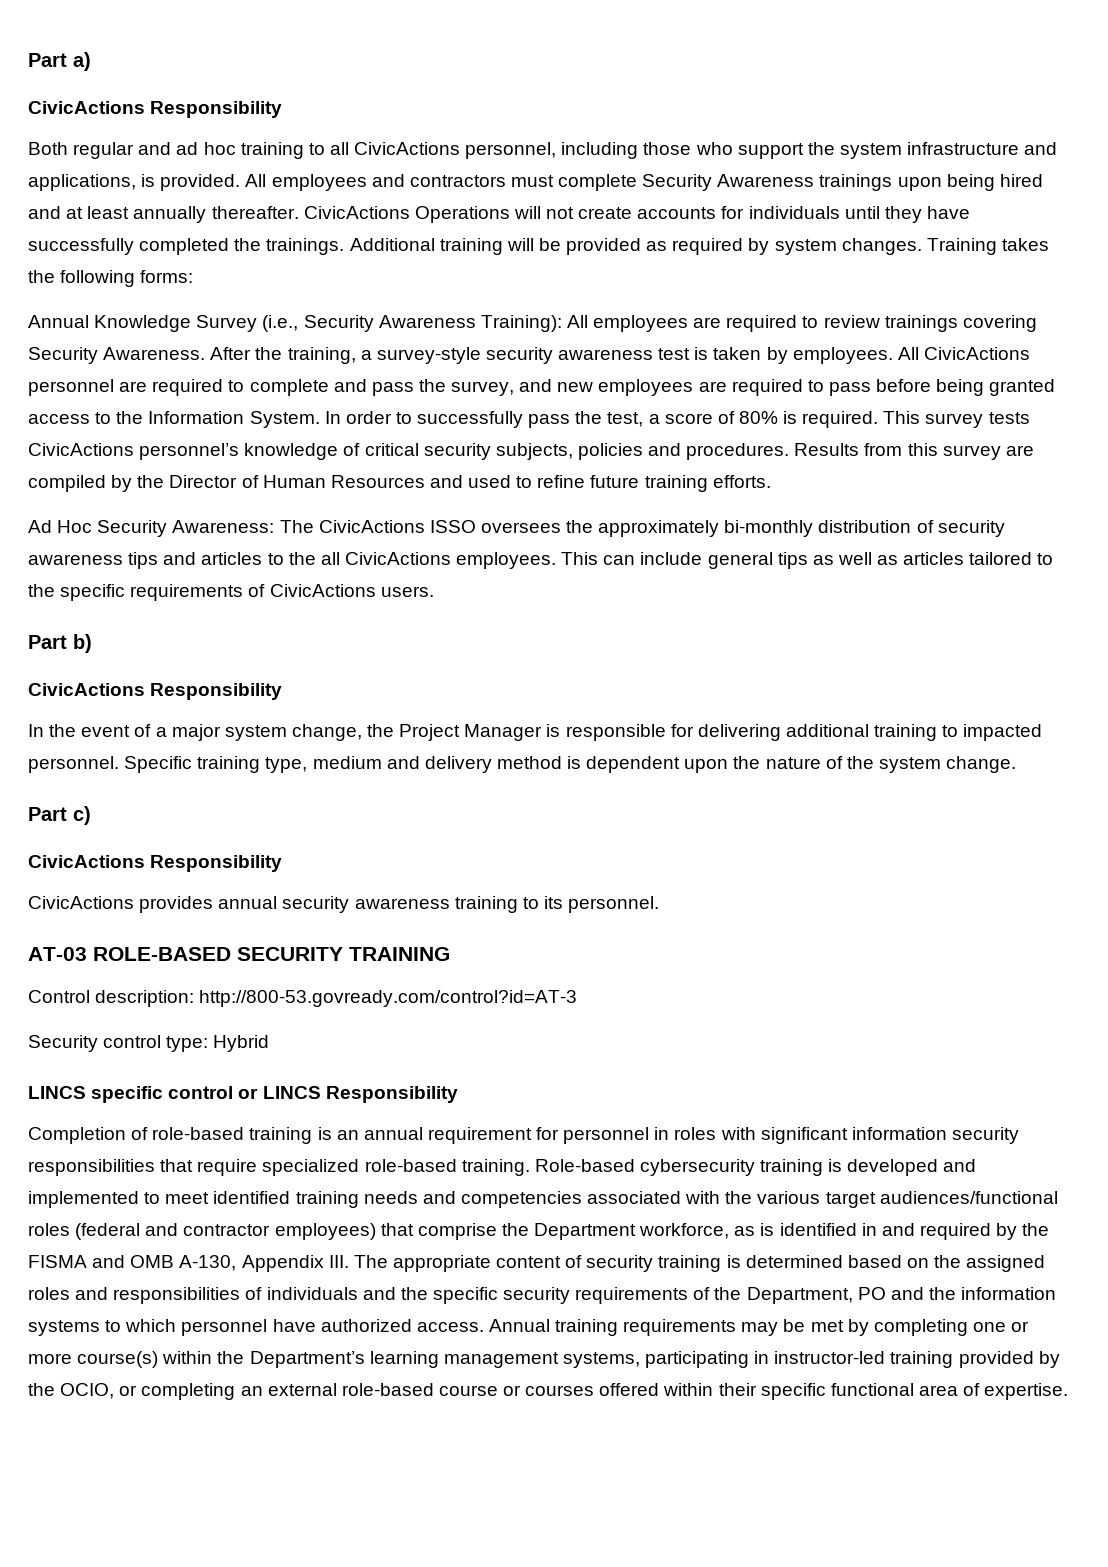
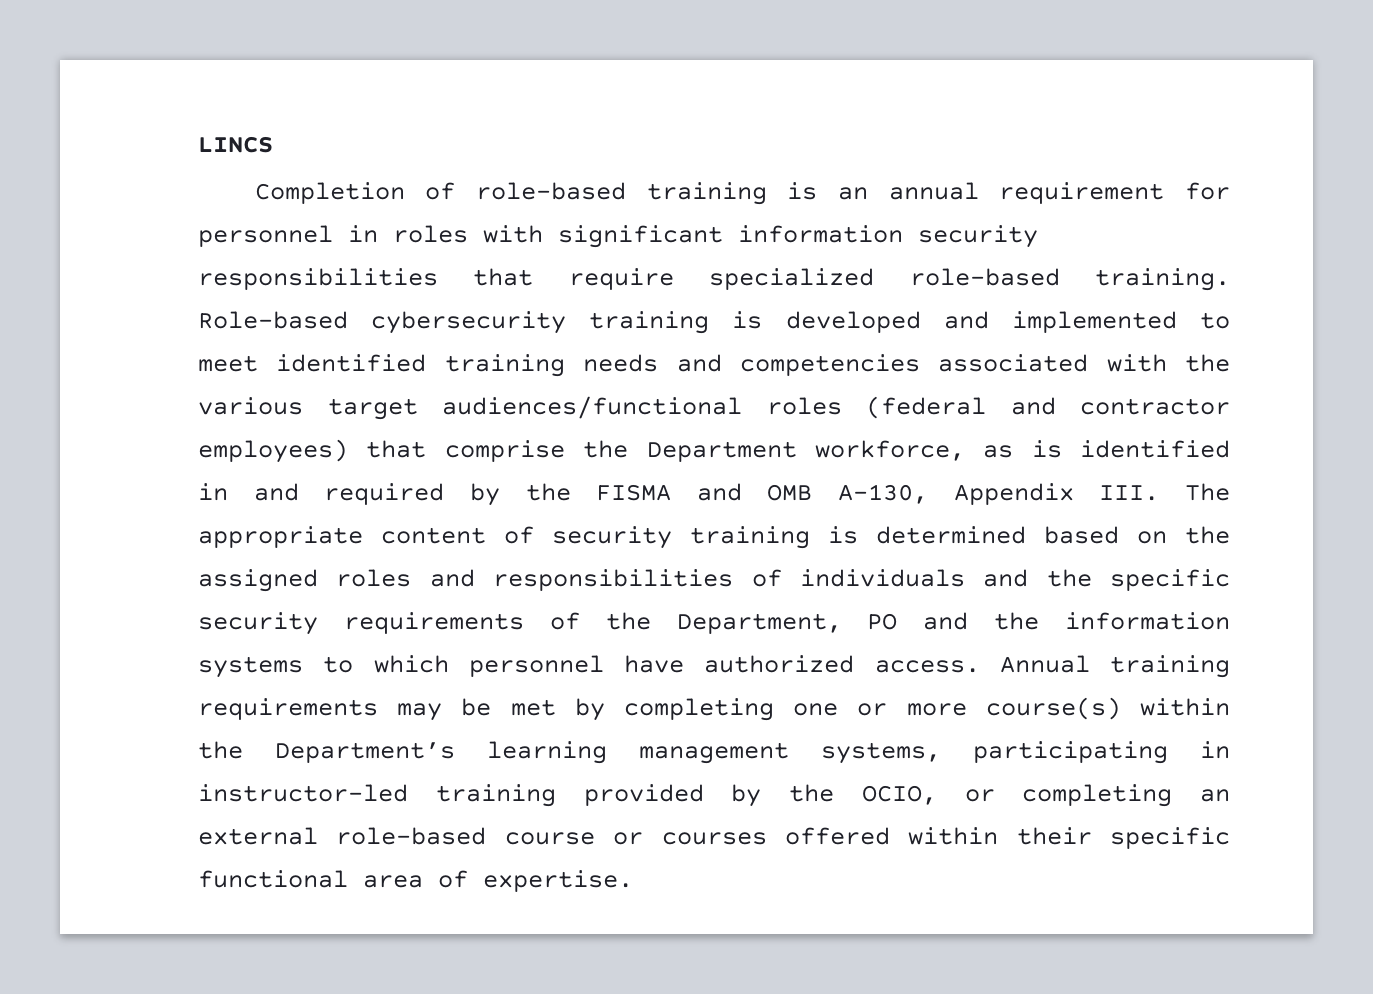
[28,52,91,71] [28,101,283,118] [28,142,1058,159] [28,174,1043,191] [28,206,970,223] [28,238,1049,255] [28,270,194,287] [28,315,1037,332] [28,347,1030,364] [28,379,1056,396] [28,411,1030,428] [28,443,1034,460] [28,475,771,492] [28,520,1005,537] [28,552,1054,569] [28,584,434,601] [28,634,92,653] [28,683,283,700] [28,724,1043,741] [28,756,1017,773] [28,806,91,825] [28,855,283,872] [28,896,660,913] [28,947,450,961] [28,990,578,1007] [28,1035,270,1052] [28,1086,458,1103] Part a) // CivicActions Responsibility // Both regular and ad hoc training to all CivicActions personnel, including those who support the system infrastructure and applications, is provided. All employees and contractors must complete Security Awareness trainings upon being hired and at least annually thereafter. CivicActions Operations will not create accounts for individuals until they have successfully completed the trainings. Additional training will be provided as required by system changes. Training takes the following forms: // Annual Knowledge Survey (i.e., Security Awareness Training): All employees are required to review trainings covering Security Awareness. After the training, a survey-style security awareness test is taken by employees. All CivicActions personnel are required to complete and pass the survey, and new employees are required to pass before being granted access to the Information System. In order to successfully pass the test, a score of 80% is required. This survey tests CivicActions personnel’s knowledge of critical security subjects, policies and procedures. Results from this survey are compiled by the Director of Human Resources and used to refine future training efforts. // Ad Hoc Security Awareness: The CivicActions ISSO oversees the approximately bi-monthly distribution of security awareness tips and articles to the all CivicActions employees. This can include general tips as well as articles tailored to the specific requirements of CivicActions users. // Part b) // CivicActions Responsibility // In the event of a major system change, the Project Manager is responsible for delivering additional training to impacted personnel. Specific training type, medium and delivery method is dependent upon the nature of the system change. // Part c) // CivicActions Responsibility // CivicActions provides annual security awareness training to its personnel. // AT-03 ROLE-BASED SECURITY TRAINING // Control description: http://800-53.govready.com/control?id=AT-3 // Security control type: Hybrid // LINCS specific control or LINCS Responsibility -> [198,136,273,153] LINCS

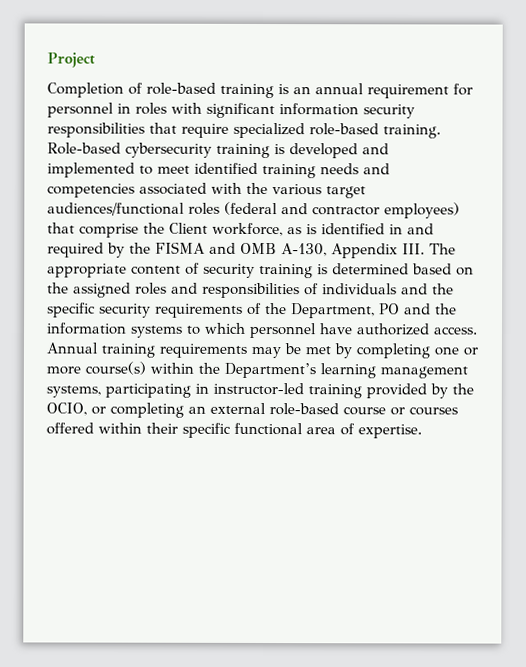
[198,136,273,153] LINCS -> [47,52,95,68] Project
[646,441,797,462] Department -> [169,222,208,234] Client

